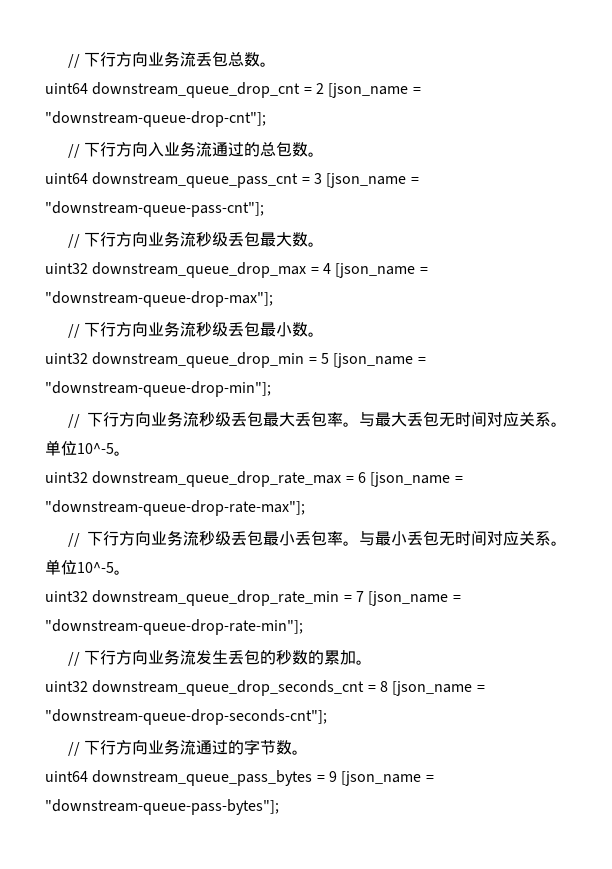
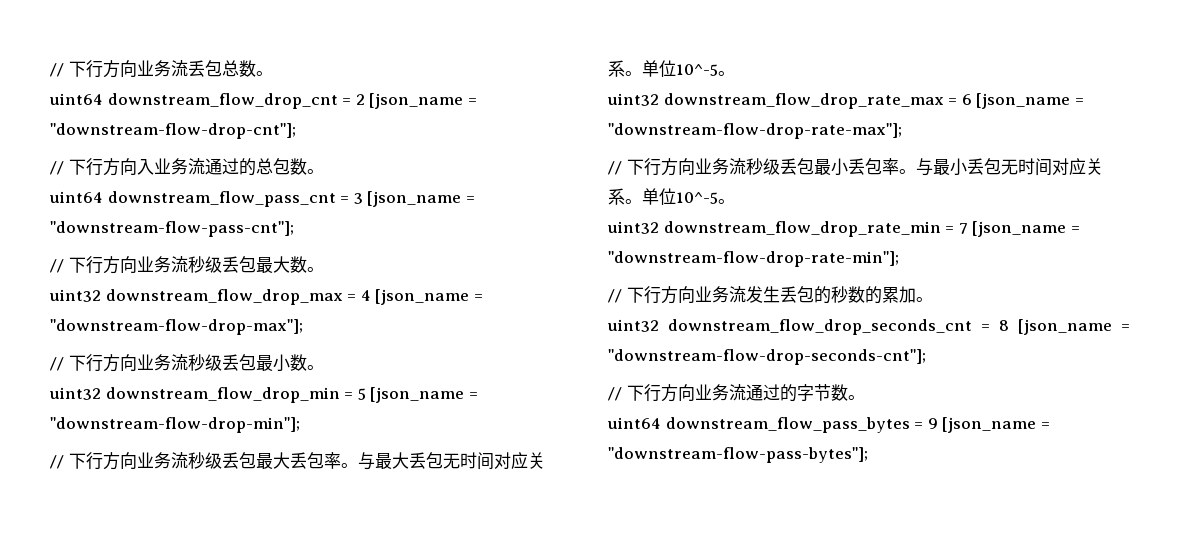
[92,82,301,98] downstream_queue_drop_cnt -> [107,93,338,109] downstream_flow_drop_cnt
[45,111,266,127] "downstream-queue-drop-cnt"]; -> [50,123,296,139] "downstream-flow-drop-cnt"];
[92,172,299,188] downstream_queue_pass_cnt -> [107,191,336,207] downstream_flow_pass_cnt
[45,201,264,217] "downstream-queue-pass-cnt"]; -> [50,221,294,237] "downstream-flow-pass-cnt"];
[92,262,307,278] downstream_queue_drop_max -> [105,289,343,305] downstream_flow_drop_max
[45,291,273,307] "downstream-queue-drop-max"]; -> [50,319,303,335] "downstream-flow-drop-max"];
[92,352,305,368] downstream_queue_drop_min -> [105,387,340,403] downstream_flow_drop_min
[45,381,271,397] "downstream-queue-drop-min"]; -> [50,417,300,433] "downstream-flow-drop-min"];
[92,471,342,487] downstream_queue_drop_rate_max -> [663,93,944,109] downstream_flow_drop_rate_max
[45,500,305,516] "downstream-queue-drop-rate-max"]; -> [608,123,902,139] "downstream-flow-drop-rate-max"];
[92,590,340,606] downstream_queue_drop_rate_min -> [663,221,941,237] downstream_flow_drop_rate_min
[45,619,303,635] "downstream-queue-drop-rate-min"]; -> [608,251,899,267] "downstream-flow-drop-rate-min"];
[92,680,365,696] downstream_queue_drop_seconds_cnt -> [668,319,972,335] downstream_flow_drop_seconds_cnt
[45,709,327,725] "downstream-queue-drop-seconds-cnt"]; -> [608,349,926,365] "downstream-flow-drop-seconds-cnt"];
[92,770,313,786] downstream_queue_pass_bytes -> [665,417,910,433] downstream_flow_pass_bytes
[45,799,279,815] "downstream-queue-pass-bytes"]; -> [608,447,868,463] "downstream-flow-pass-bytes"];

